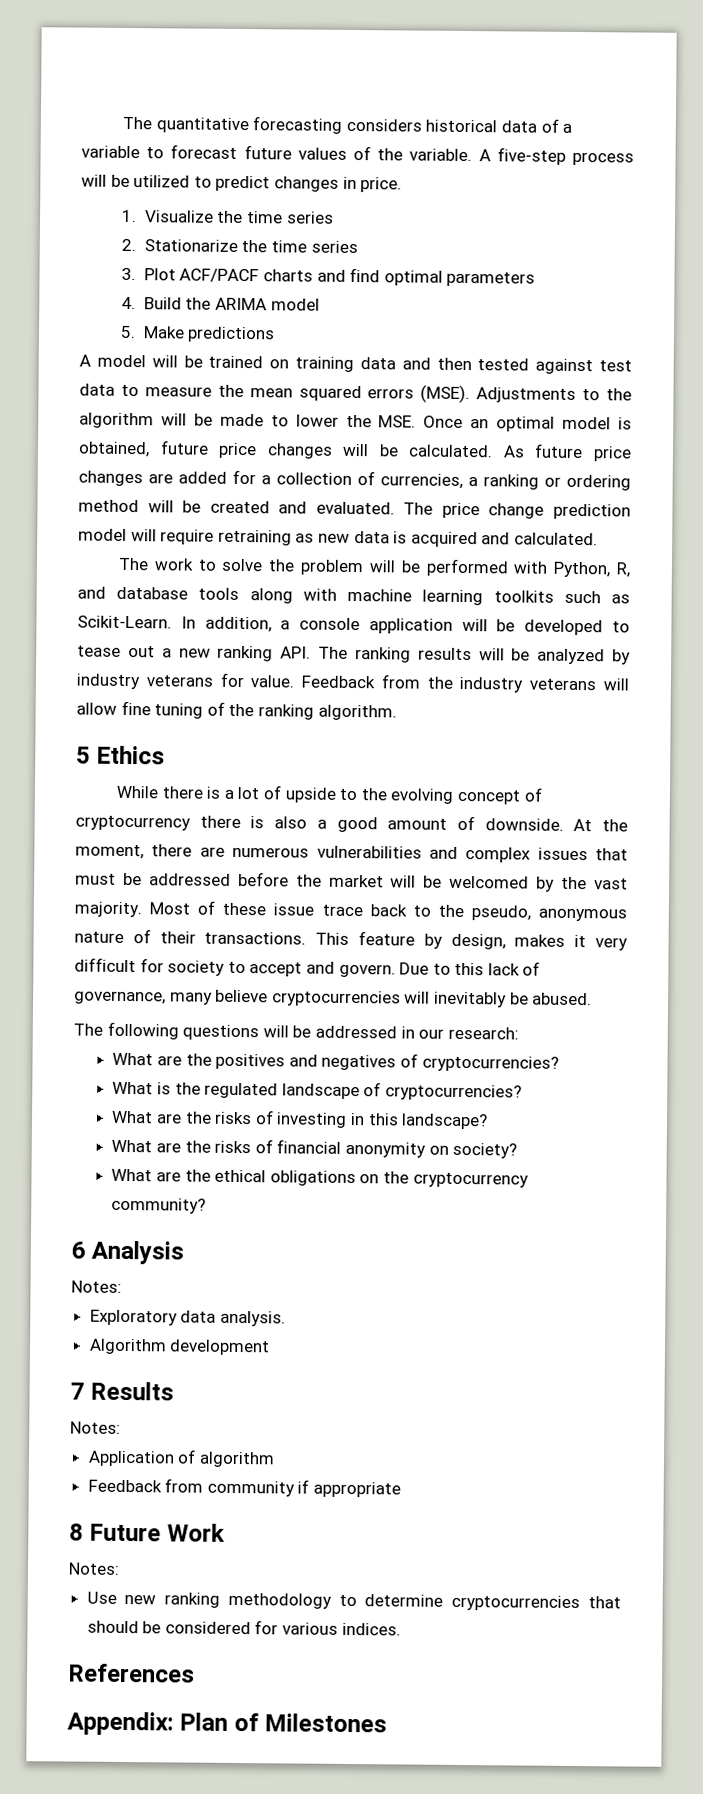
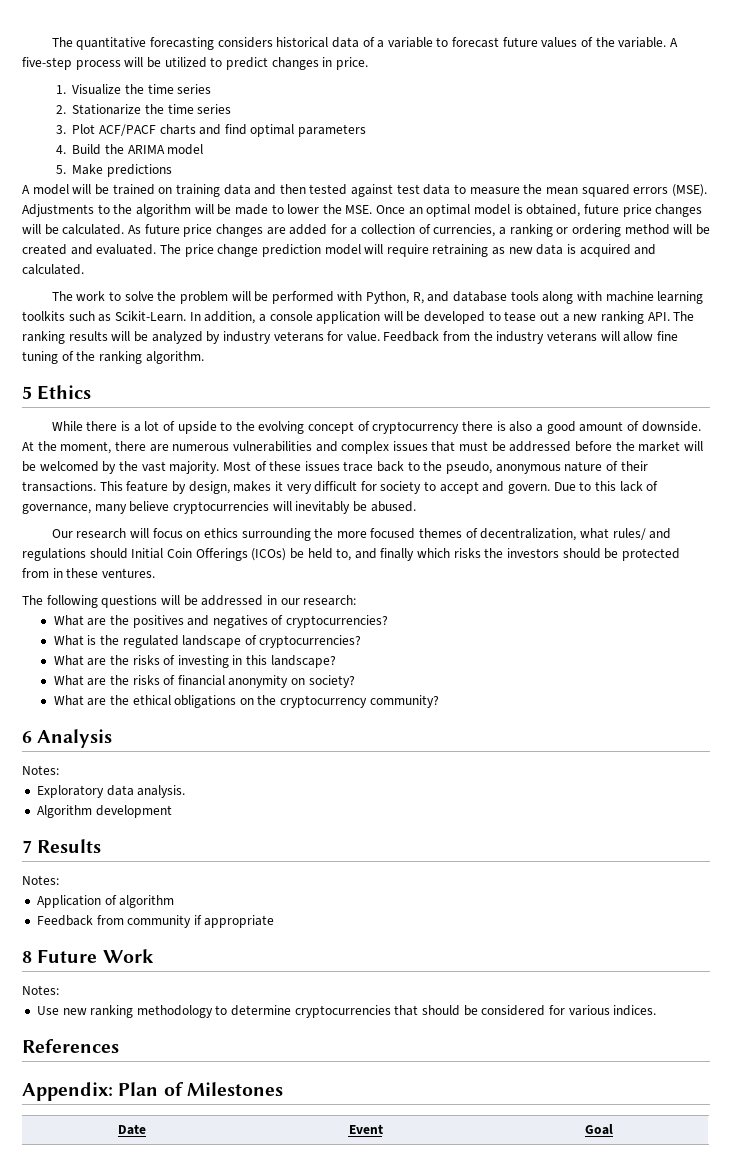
[273,903,315,916] issue -> [304,461,340,471] issues
(593, 999) none -> [51,528,672,541] [22,548,680,561] [22,568,155,578] // Our research will focus on ethics surrounding the more focused themes of decentralization, what rules/ and regulations should Initial Coin Offerings (ICOs) be held to, and finally which risks the investors should be protected from in these ventures.
(388, 1723) none -> [118,1124,146,1135] [348,1124,383,1134] [585,1124,613,1135] // Date | Event | Goal

